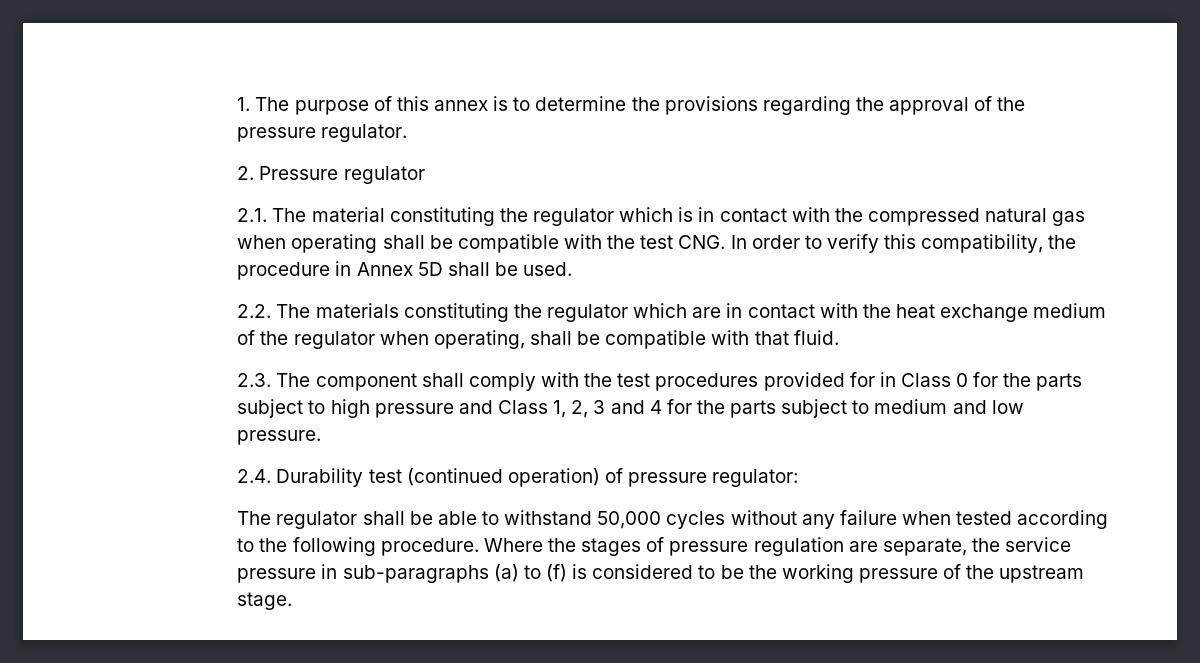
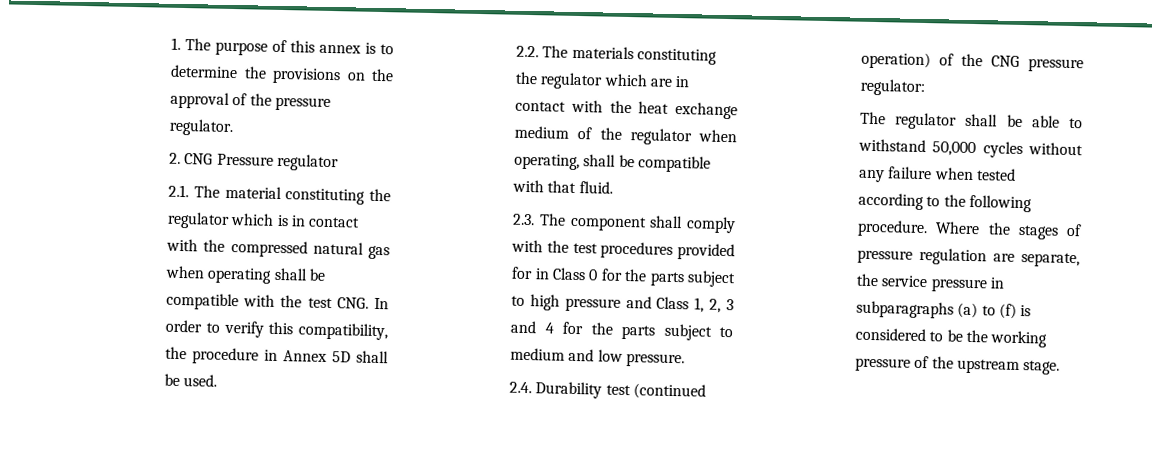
[762,96,851,115] regarding -> [346,72,366,81] on
(255, 173) none -> [184,153,214,165] CNG
(623, 475) none -> [961,53,1021,67] the CNG
[342,565,489,583] sub-paragraphs -> [856,300,955,319] subparagraphs

